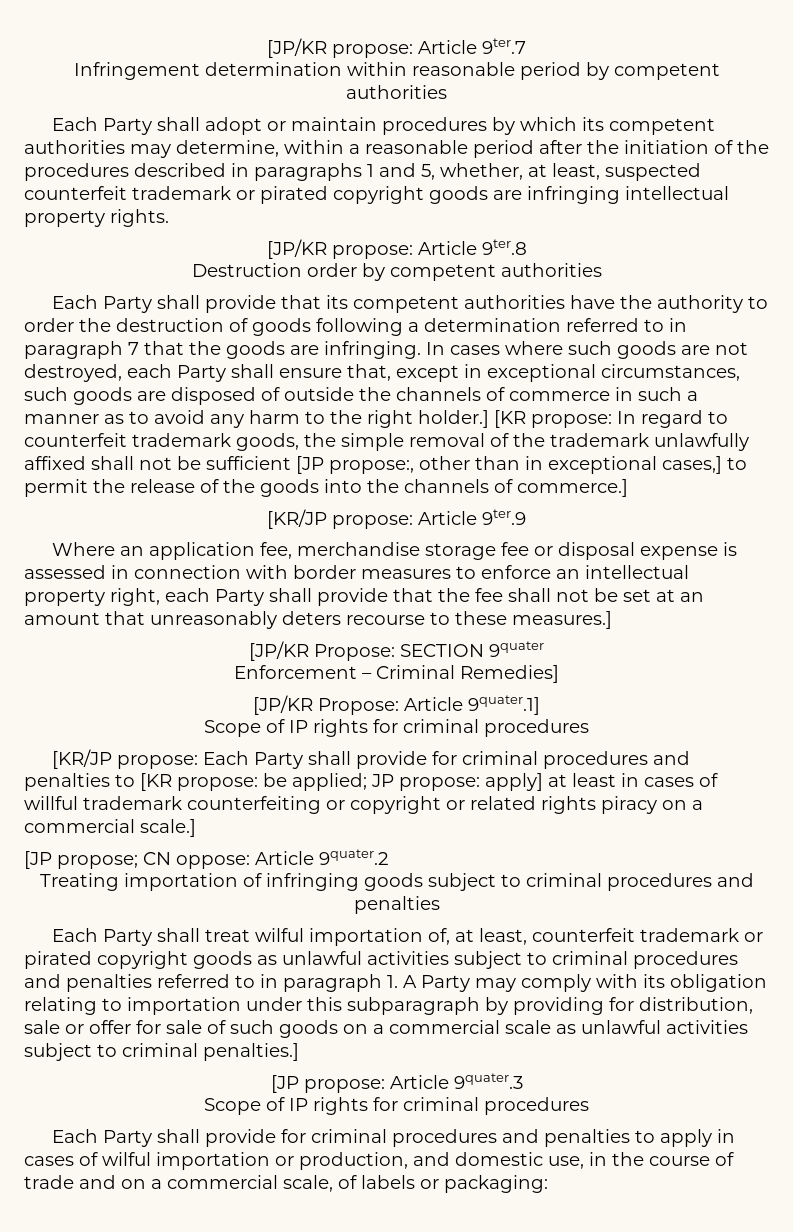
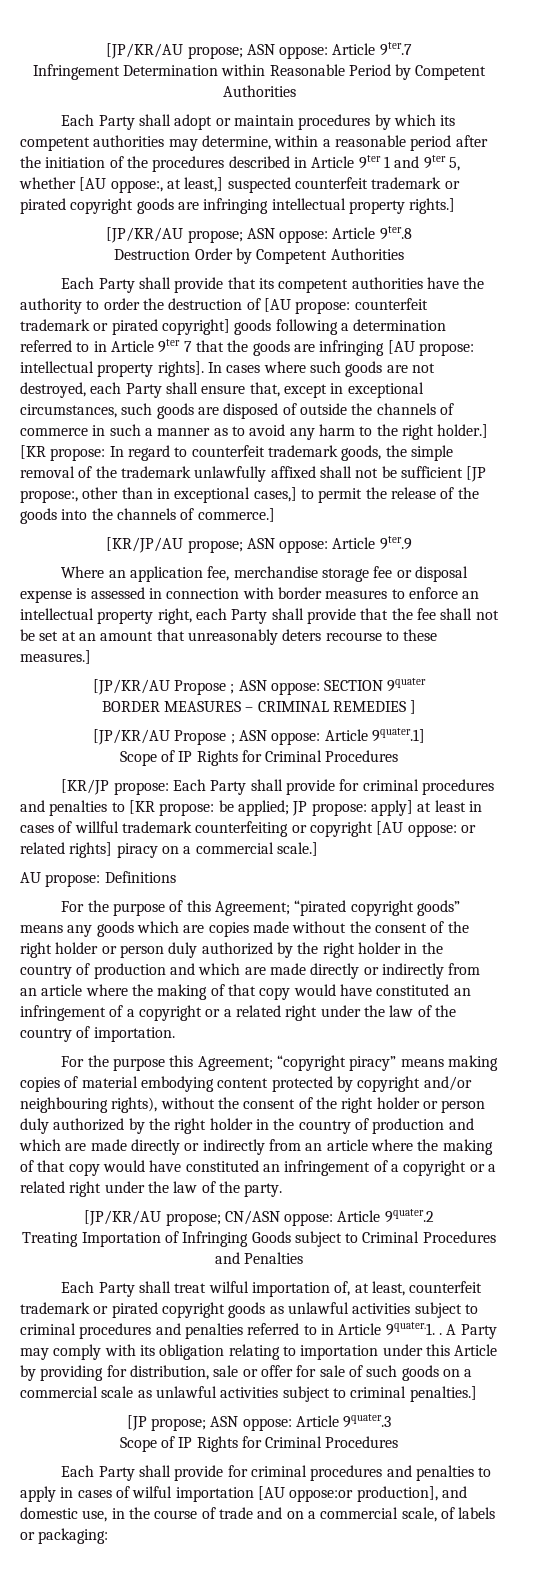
[267,38,413,58] [JP/KR propose: -> [106,43,329,59] [JP/KR/AU propose; ASN oppose:
[204,62,720,80] [346,85,447,99] determination within reasonable period by competent authorities -> [122,64,487,80] [222,85,296,97] Determination within Reasonable Period by Competent Authorities
[254,163,600,181] paragraphs 1 and 5, whether, at least, -> [311,155,460,171] [19,177,224,193] Article 9ter 1 and 9ter 5, whether [AU oppose:, at least,]
[110,209,169,227] [266,239,413,259] rights. // [JP/KR propose: -> [409,198,456,214] [106,227,329,243] rights.] // [JP/KR/AU propose; ASN oppose:
[306,263,602,281] order by competent authorities -> [194,248,404,264] Order by Competent Authorities
(248, 325) none -> [263,298,428,314] [20,319,230,335] [AU propose: counterfeit trademark or pirated copyright]
[24,341,123,359] paragraph -> [110,339,181,353] Article 9ter
[324,341,421,359] infringing. -> [319,340,474,356] [20,361,204,377] infringing [AU propose: intellectual property rights].
[267,509,413,529] [KR/JP propose: -> [106,537,329,553] [KR/JP/AU propose; ASN oppose:
[249,641,544,661] [234,665,559,683] [253,695,399,715] [JP/KR Propose: SECTION 9quater // Enforcement – Criminal Remedies] // [JP/KR Propose: -> [92,678,427,695] [101,700,417,714] [93,729,321,745] [JP/KR/AU Propose ; ASN oppose: SECTION 9quater // BORDER MEASURES – CRIMINAL REMEDIES ] // [JP/KR/AU Propose ; ASN oppose:
[313,719,589,737] rights for criminal procedures -> [196,750,399,766] Rights for Criminal Procedures
(441, 805) none -> [376,821,457,837] [AU oppose:
[541,796,596,814] rights -> [69,842,113,858] rights]
[24,849,389,869] [39,873,754,891] [353,896,440,914] [JP propose; CN oppose: Article 9quater.2 // Treating importation of infringing goods subject to criminal procedures and penalties -> [20,871,176,887] [61,900,461,916] [20,921,469,937] [20,942,443,958] [20,963,481,979] [20,984,471,1000] [20,1005,456,1021] [20,1026,175,1042] [61,1055,499,1071] [20,1076,472,1092] [20,1097,486,1113] [20,1118,474,1134] [19,1139,493,1155] [20,1160,496,1176] [20,1181,283,1197] [84,1209,434,1226] [22,1231,496,1247] [214,1252,304,1264] AU propose: Definitions // For the purpose of this Agreement; “pirated copyright goods” means any goods which are copies made without the consent of the right holder or person duly authorized by the right holder in the country of production and which are made directly or indirectly from an article where the making of that copy would have constituted an infringement of a copyright or a related right under the law of the country of importation. // For the purpose this Agreement; “copyright piracy” means making copies of material embodying content protected by copyright and/or neighbouring rights), without the consent of the right holder or person duly authorized by the right holder in the country of production and which are made directly or indirectly from an article where the making of that copy would have constituted an infringement of a copyright or a related right under the law of the party. // [JP/KR/AU propose; CN/ASN oppose: Article 9quater.2 // Treating Importation of Infringing Goods subject to Criminal Procedures and Penalties
[283,974,398,992] paragraph 1. -> [338,1322,442,1336] Article 9quater.1. .
[347,997,480,1015] subparagraph -> [454,1344,498,1356] Article
[303,1079,385,1093] propose: -> [151,1416,292,1431] propose; ASN oppose:
[313,1097,589,1115] rights for criminal procedures -> [196,1436,399,1452] Rights for Criminal Procedures
[275,1152,408,1170] or production, -> [257,1486,438,1502] [AU oppose:or production],

